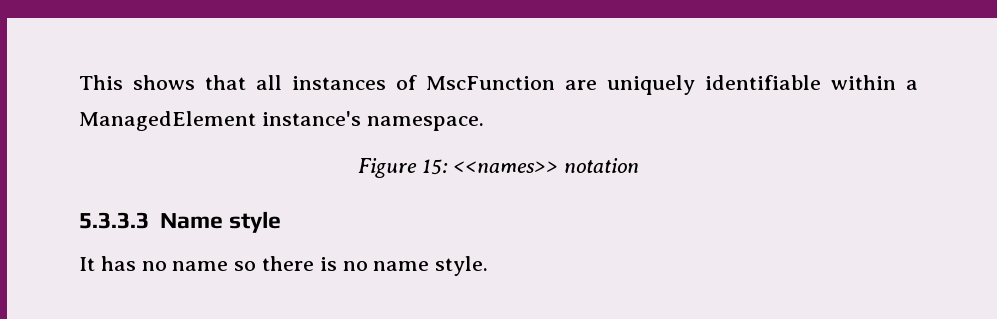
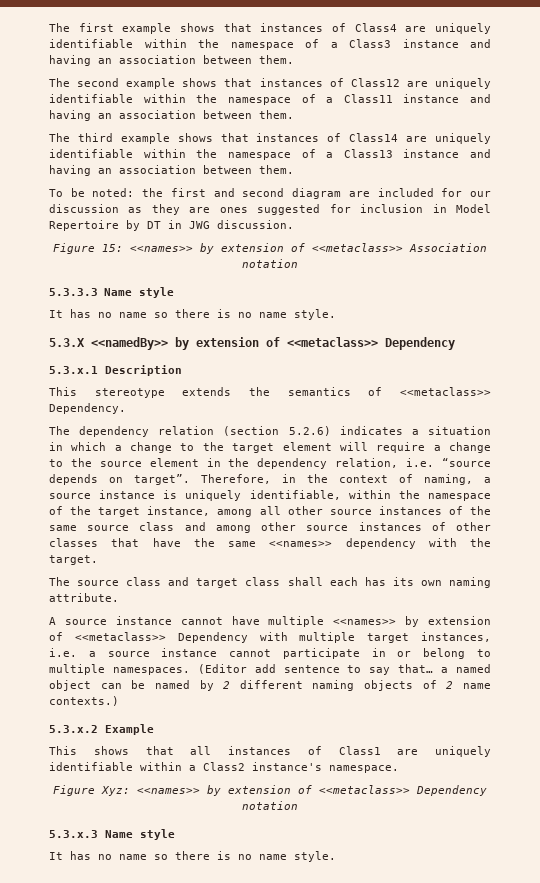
[79,75,918,95] [79,111,484,131] [357,158,559,178] This shows that all instances of MscFunction are uniquely identifiable within a ManagedElement instance's namespace. // Figure 15: <<names>> -> [49,23,492,34] [49,39,491,50] [49,55,294,66] [49,78,491,89] [49,94,491,105] [49,110,294,121] [49,133,492,144] [49,149,491,160] [49,165,294,176] [49,188,492,199] [49,204,492,215] [49,220,294,231] [53,243,487,254] The first example shows that instances of Class4 are uniquely identifiable within the namespace of a Class3 instance and having an association between them. // The second example shows that instances of Class12 are uniquely identifiable within the namespace of a Class11 instance and having an association between them. // The third example shows that instances of Class14 are uniquely identifiable within the namespace of a Class13 instance and having an association between them. // To be noted: the first and second diagram are included for our discussion as they are ones suggested for inclusion in Model Repertoire by DT in JWG discussion. // Figure 15: <<names>> by extension of <<metaclass>> Association
(489, 266) none -> [49,337,455,350] [49,365,182,376] [49,387,491,398] [49,403,126,414] [49,426,492,437] [49,442,492,453] [49,458,492,469] [49,474,491,485] [49,490,492,501] [49,506,492,517] [49,522,492,533] [49,538,491,549] [49,555,98,565] [49,577,491,588] [49,593,119,602] [49,616,491,627] [49,632,491,643] [49,648,491,659] [49,664,492,675] [49,680,491,691] [49,696,119,706] [49,724,154,735] [49,746,491,757] [49,762,399,773] [53,785,487,796] [242,801,298,810] [49,829,175,840] [49,851,336,862] // 5.3.X <<namedBy>> by extension of <<metaclass>> Dependency // 5.3.x.1 Description // This stereotype extends the semantics of <<metaclass>> Dependency. // The dependency relation (section 5.2.6) indicates a situation in which a change to the target element will require a change to the source element in the dependency relation, i.e. “source depends on target”. Therefore, in the context of naming, a source instance is uniquely identifiable, within the namespace of the target instance, among all other source instances of the same source class and among other source instances of other classes that have the same <<names>> dependency with the target. // The source class and target class shall each has its own naming attribute. // A source instance cannot have multiple <<names>> by extension of <<metaclass>> Dependency with multiple target instances, i.e. a source instance cannot participate in or belong to multiple namespaces. (Editor add sentence to say that… a named object can be named by 2 different naming objects of 2 name contexts.) // 5.3.x.2 Example // This shows that all instances of Class1 are uniquely identifiable within a Class2 instance's namespace. // Figure Xyz: <<names>> by extension of <<metaclass>> Dependency notation // 5.3.x.3 Name style // It has no name so there is no name style.

